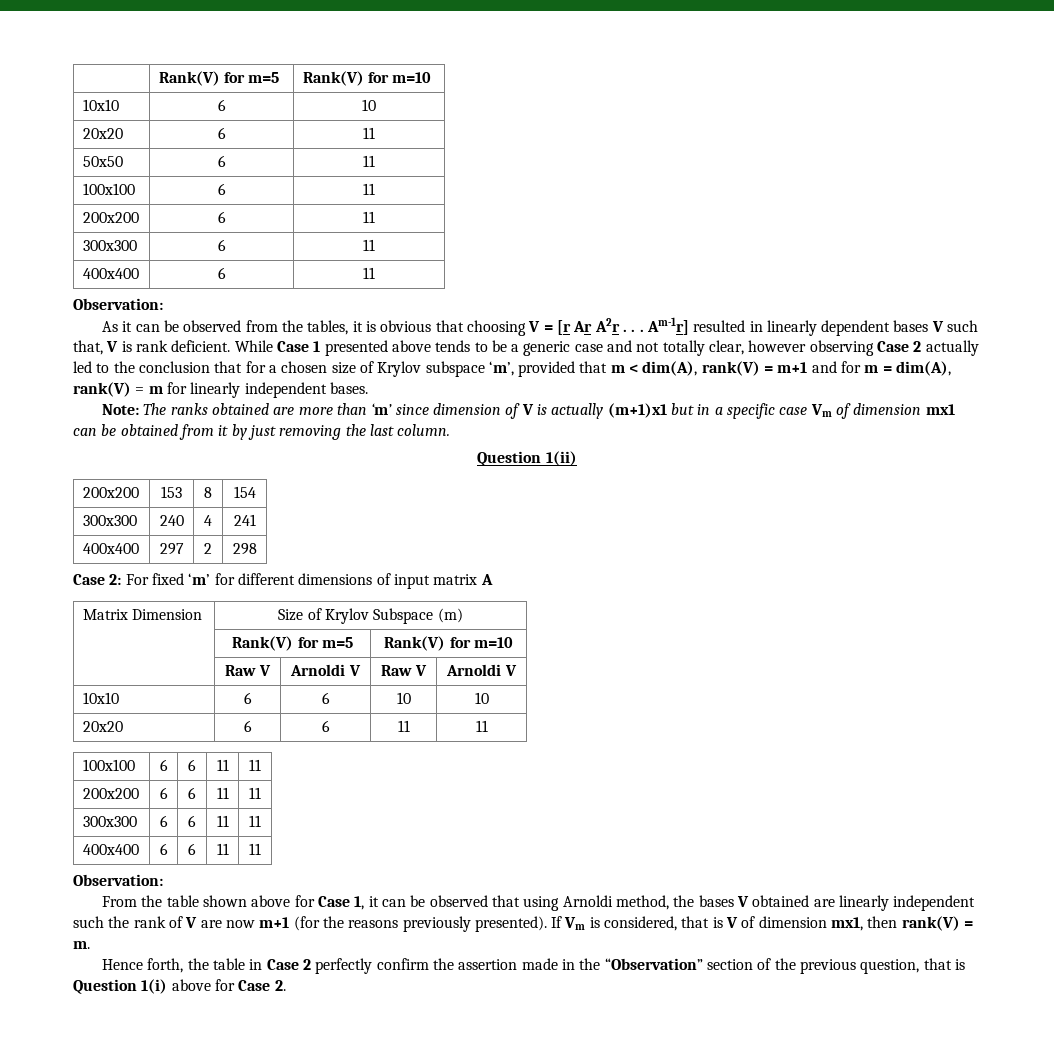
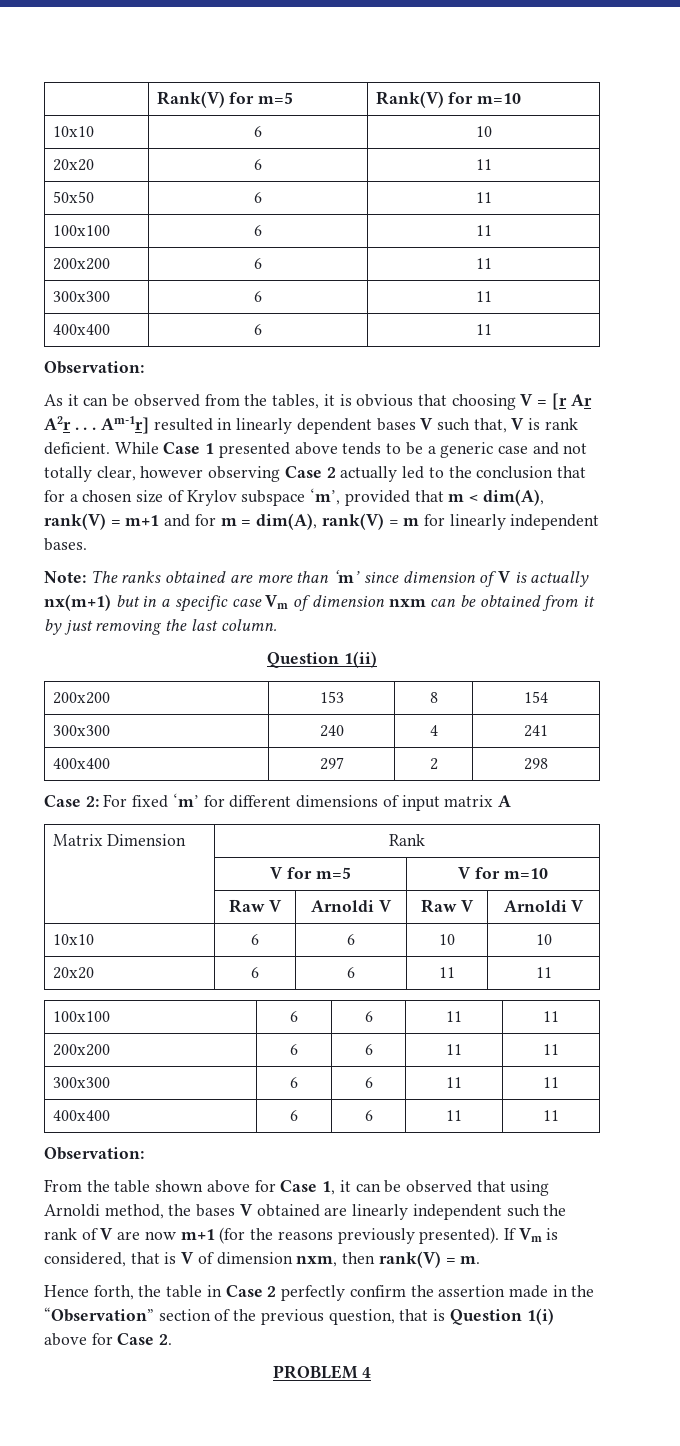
[607,403,667,418] (m+1)x1 -> [44,594,111,611] nx(m+1)
[925,404,955,415] mx1 -> [388,599,426,607] nxm
[278,608,463,624] [232,636,353,651] [384,636,446,651] Size of Krylov Subspace (m) // | Rank(V) for m=5 | Rank(V) -> [389,834,425,846] [270,867,351,879] [458,867,472,879] Rank // | V for m=5 | V
[831,917,864,931] mx1, -> [296,1256,338,1267] nxm,
(286, 985) none -> [272,1365,372,1379] // PROBLEM 4

